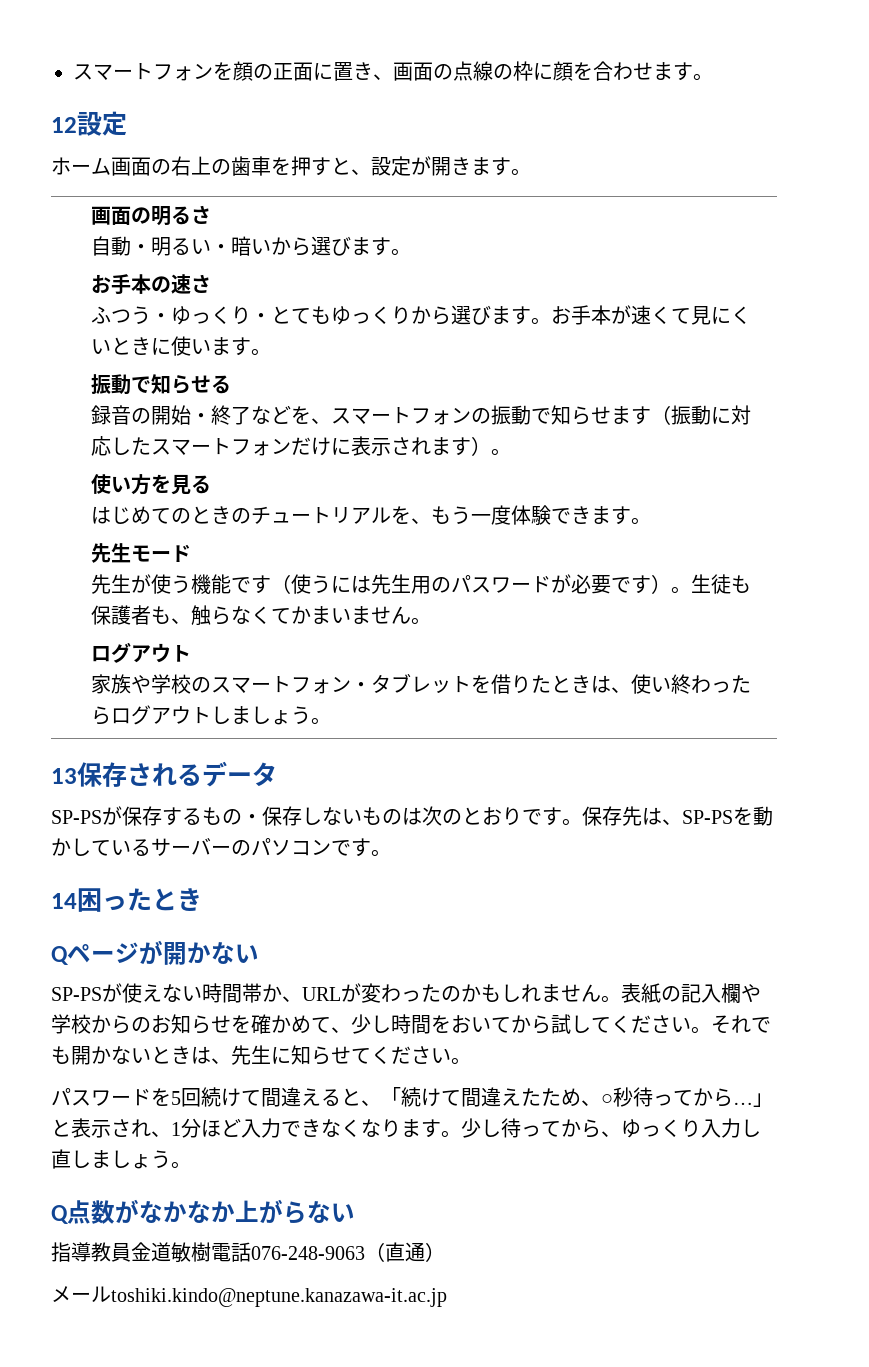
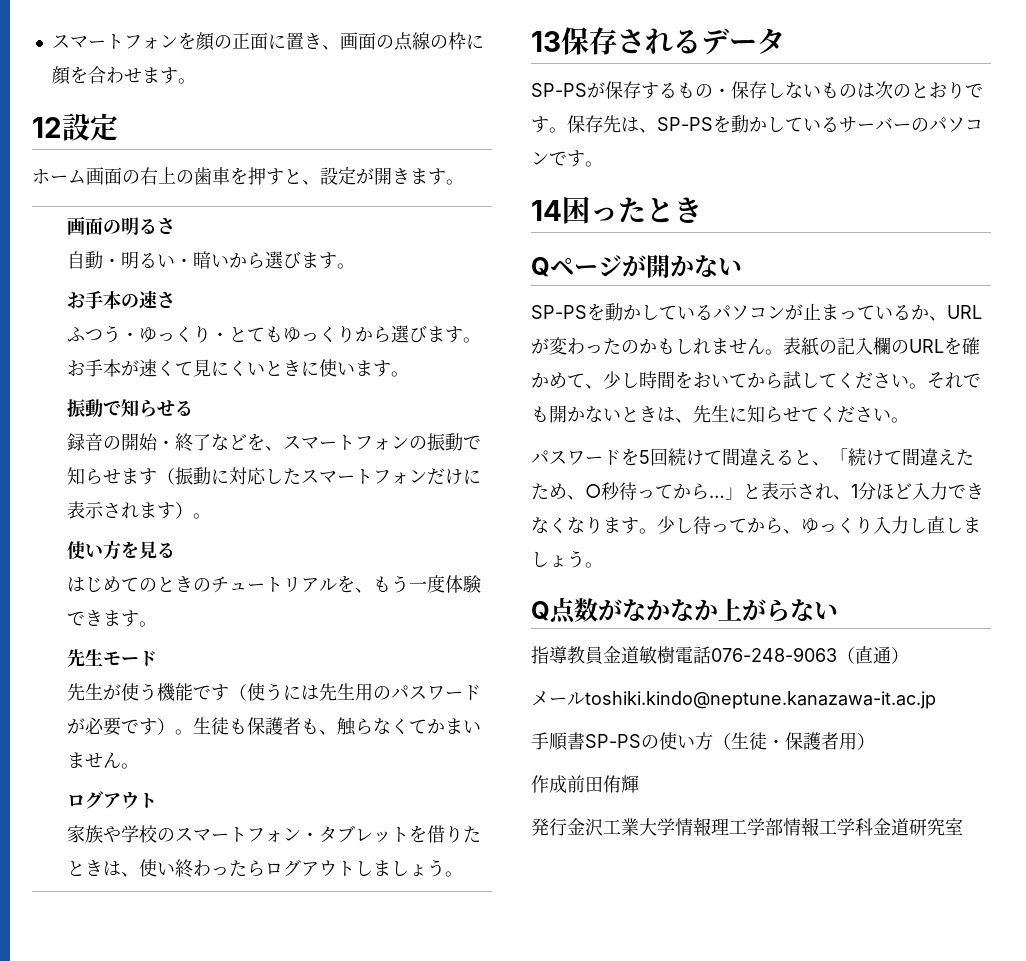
[102,983,262,1003] が使えない時間帯 -> [587,303,911,321] を動かしているパソコンが止まっている
[741,984,761,1003] [51,1014,231,1034] や学校からのお知らせ -> [891,339,944,354] のURL
(447, 1297) none -> [531,732,875,751] [531,775,639,793] [531,817,963,836] // 手順書SP-PSの使い方（生徒・保護者用） // 作成前田侑輝 // 発行金沢工業大学情報理工学部情報工学科金道研究室

